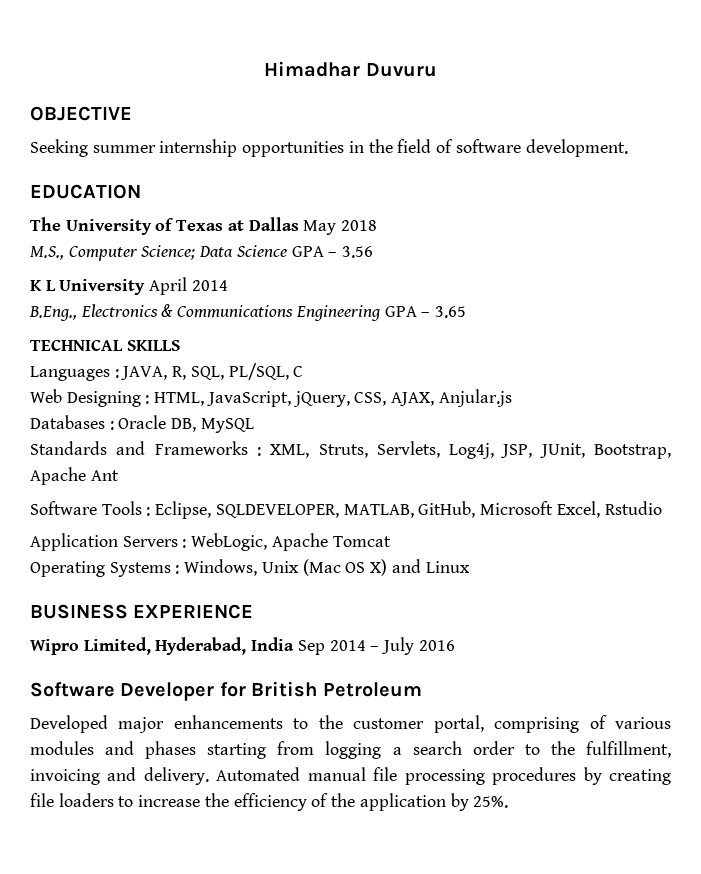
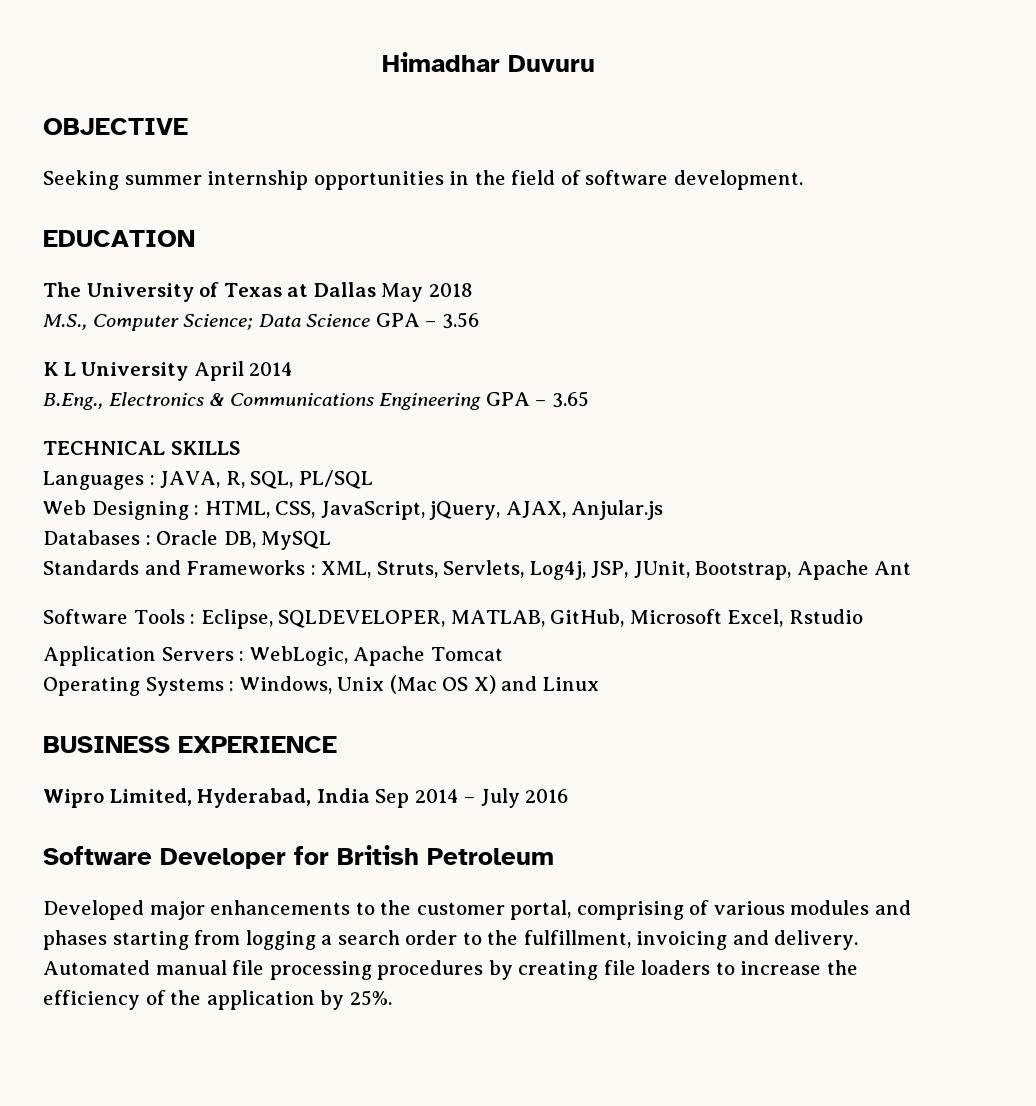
[228,363,304,380] PL/SQL, C -> [298,470,373,489] PL/SQL
(205, 399) none -> [275,501,316,518] CSS,
[354,392,387,406] CSS, -> (501, 510) none

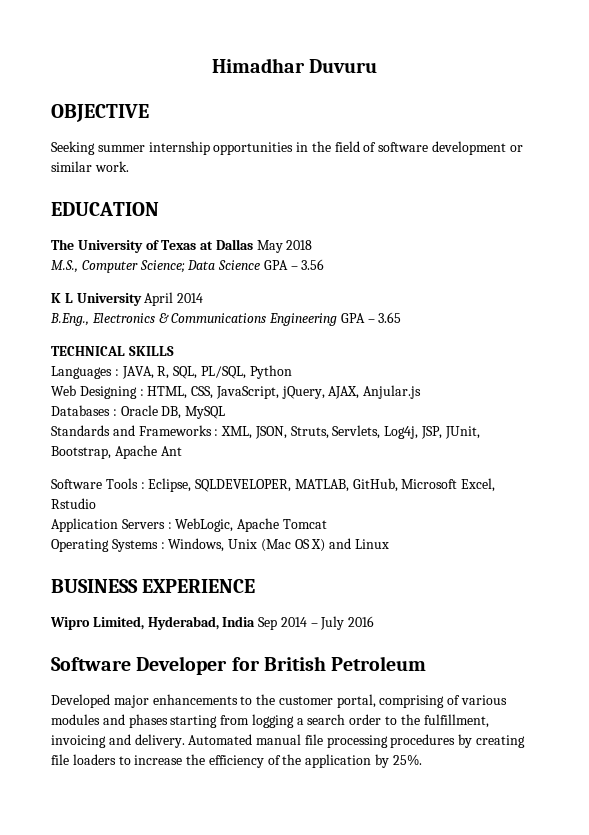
[673,170,803,190] development. -> [432,141,523,155] [51,161,129,172] development or similar work.
[298,470,373,489] PL/SQL -> [200,365,292,379] PL/SQL, Python
(372, 569) none -> [254,426,287,439] JSON,

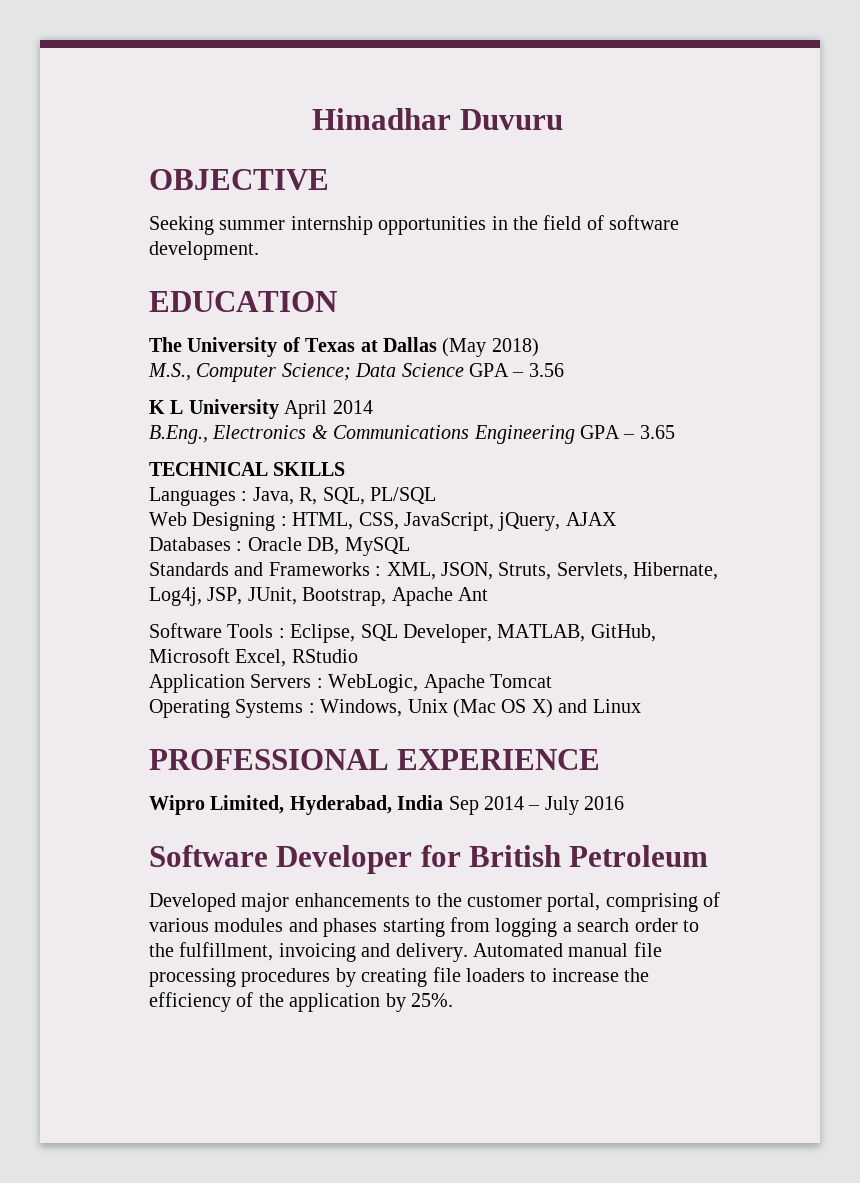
[432,141,523,155] [51,161,129,172] development or similar work. -> [149,241,259,260] development.
[256,240,313,253] May 2018 -> [442,338,539,357] (May 2018)
[121,366,154,379] JAVA, -> [252,487,294,505] Java,
[200,365,292,379] PL/SQL, Python -> [370,487,436,504] PL/SQL
[328,385,422,399] AJAX, Anjular.js -> [565,512,617,526] AJAX
(381, 432) none -> [633,562,719,580] Hibernate,
[195,479,292,492] SQLDEVELOPER, -> [360,624,492,643] SQL Developer,
[51,498,96,509] Rstudio -> [291,649,358,663] RStudio
[51,579,138,593] BUSINESS -> [149,749,389,770] PROFESSIONAL

